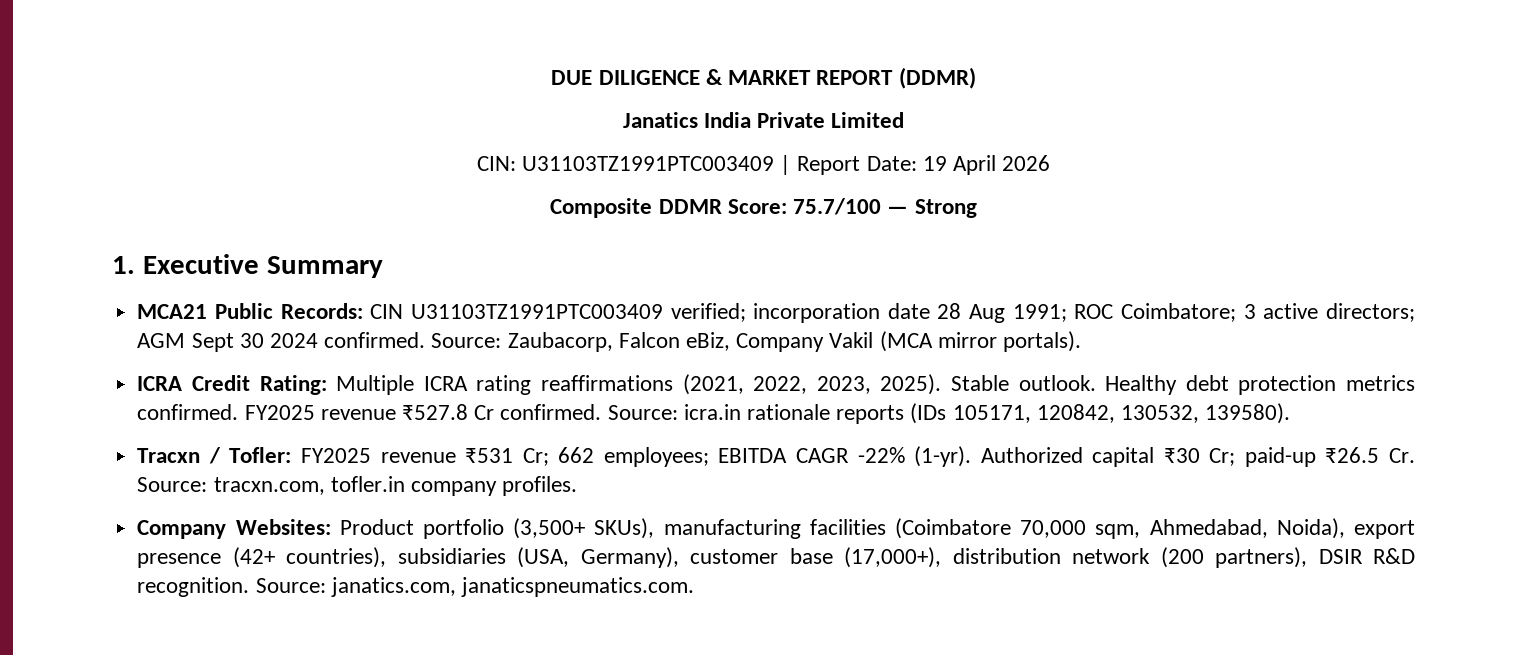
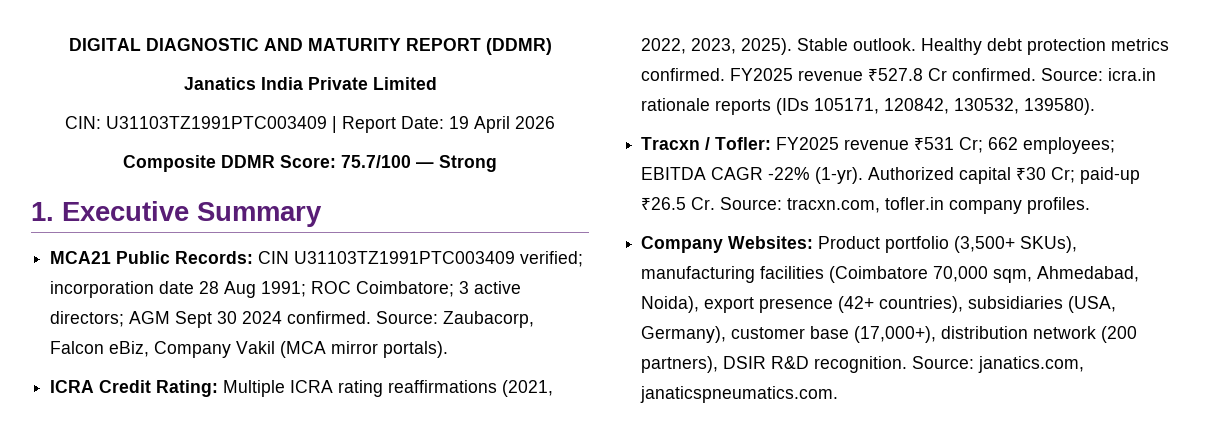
[551,69,812,85] DUE DILIGENCE & MARKET -> [68,38,401,51] DIGITAL DIAGNOSTIC AND MATURITY

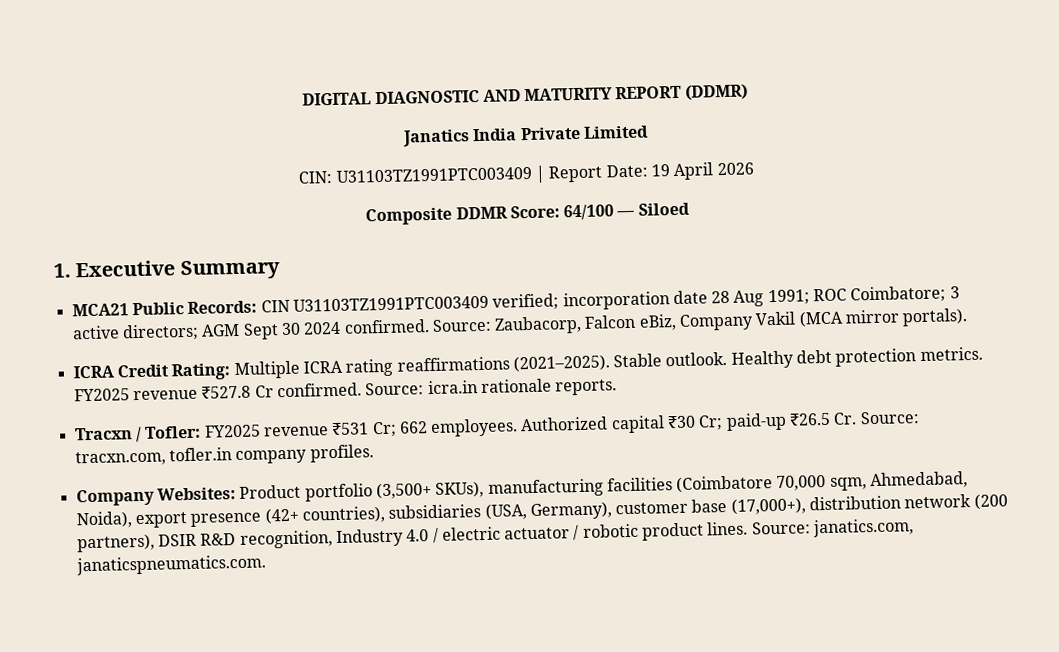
[341,155,497,172] 75.7/100 — Strong -> [563,202,690,221] 64/100 — Siloed
[502,380,554,397] [641,38,793,55] (2021, 2022, 2023, 2025). -> [512,354,610,373] (2021–2025).
[1111,38,1170,51] [641,68,726,81] metrics confirmed. -> [919,346,983,362] metrics.
[715,98,1096,115] reports (IDs 105171, 120842, 130532, 139580). -> [555,379,618,396] reports.
[1023,137,1116,154] [641,167,864,184] employees; EBITDA CAGR -22% (1-yr). -> [430,418,519,438] employees.
[814,356,908,373] recognition. -> [239,521,749,549] recognition, Industry 4.0 / electric actuator / robotic product lines.

